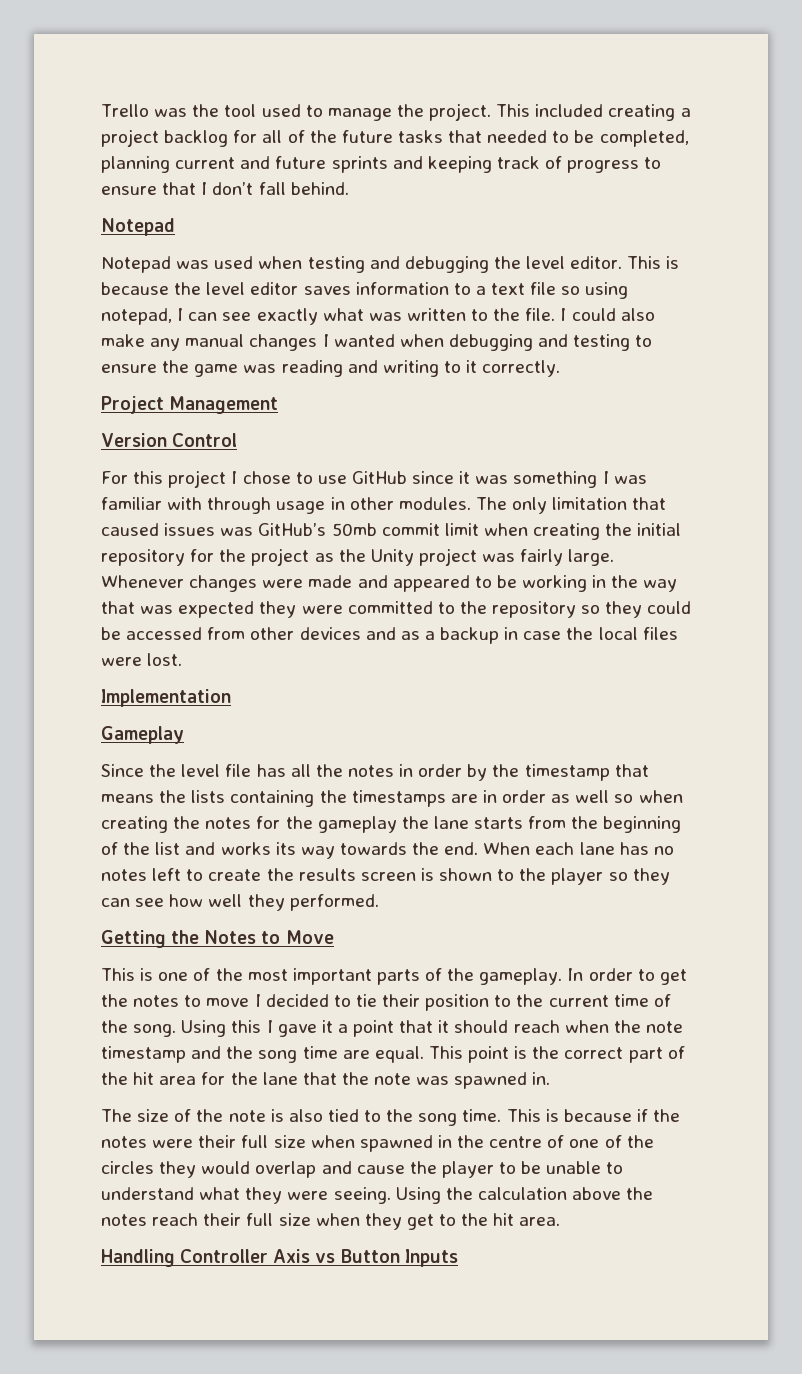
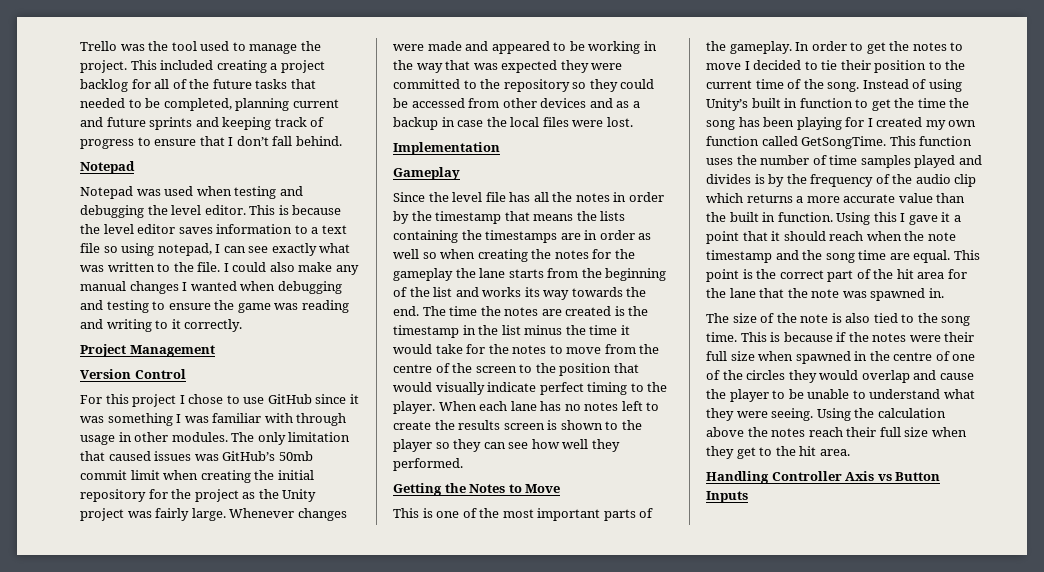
(479, 848) none -> [422,306,649,316] [393,325,630,338] [393,344,660,354] [393,363,639,376] [393,382,668,395] [393,401,435,414] The time the notes are created is the timestamp in the list minus the time it would take for the notes to move from the centre of the screen to the position that would visually indicate perfect timing to the player.
(177, 1030) none -> [862,79,962,92] [706,98,970,111] [706,117,977,130] [706,136,973,149] [706,155,982,168] [706,174,977,187] [706,193,966,203] [706,212,833,222] Instead of using Unity’s built in function to get the time the song has been playing for I created my own function called GetSongTime. This function uses the number of time samples played and divides is by the frequency of the audio clip which returns a more accurate value than the built in function.

